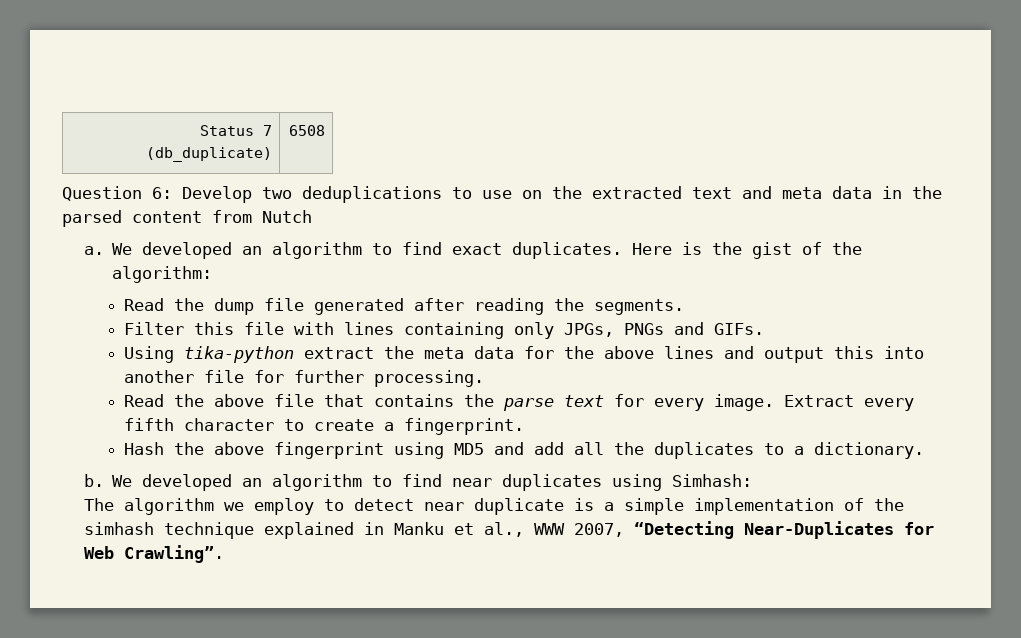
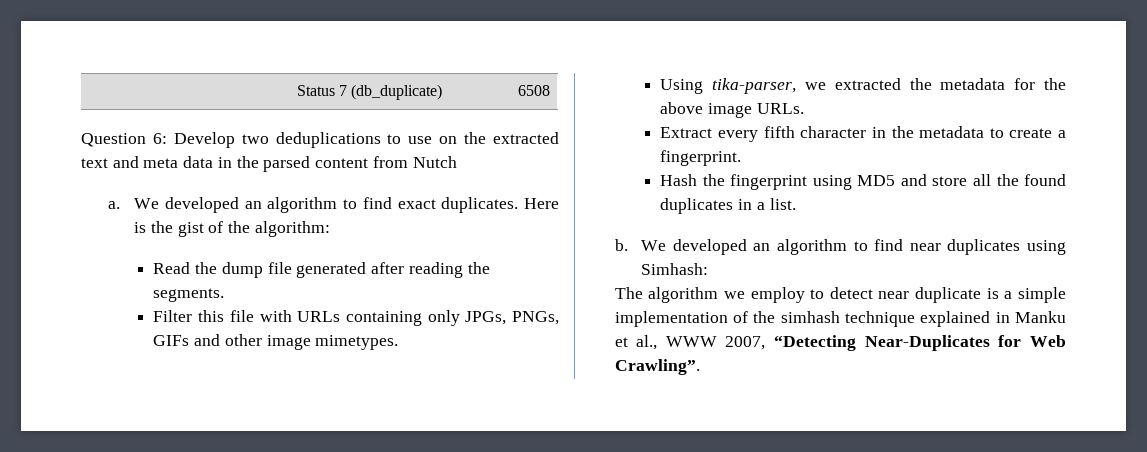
[343,322,394,335] lines -> [297,311,341,322] URLs
[623,322,764,335] [123,346,924,363] [123,370,484,387] [123,394,774,411] PNGs and GIFs. // Using tika-python extract the meta data for the above lines and output this into another file for further processing. // Read the above file that contains the parse text for every image. -> [511,311,559,325] [153,334,399,350] [660,78,1066,94] [660,102,804,118] PNGs, GIFs and other image mimetypes. // Using tika-parser, we extracted the metadata for the above image URLs. //
(274, 424) none -> [871,126,985,138] in the metadata
[213,442,264,455] above -> (725, 180) none
[533,442,564,455] add -> [932,176,968,186] store
[653,442,924,459] duplicates to a dictionary. -> [1024,174,1066,186] [660,198,796,214] found duplicates in a list.

